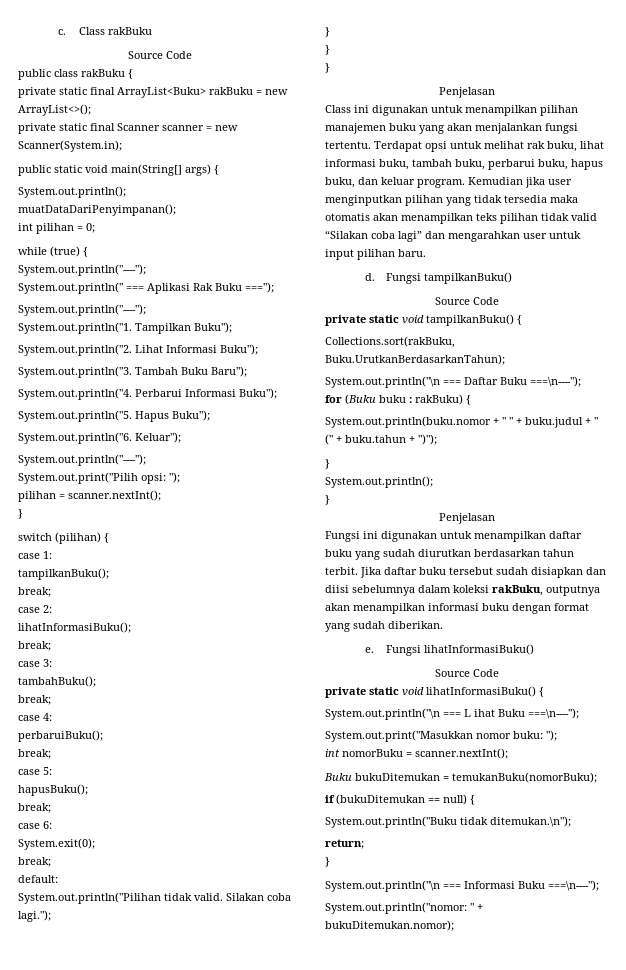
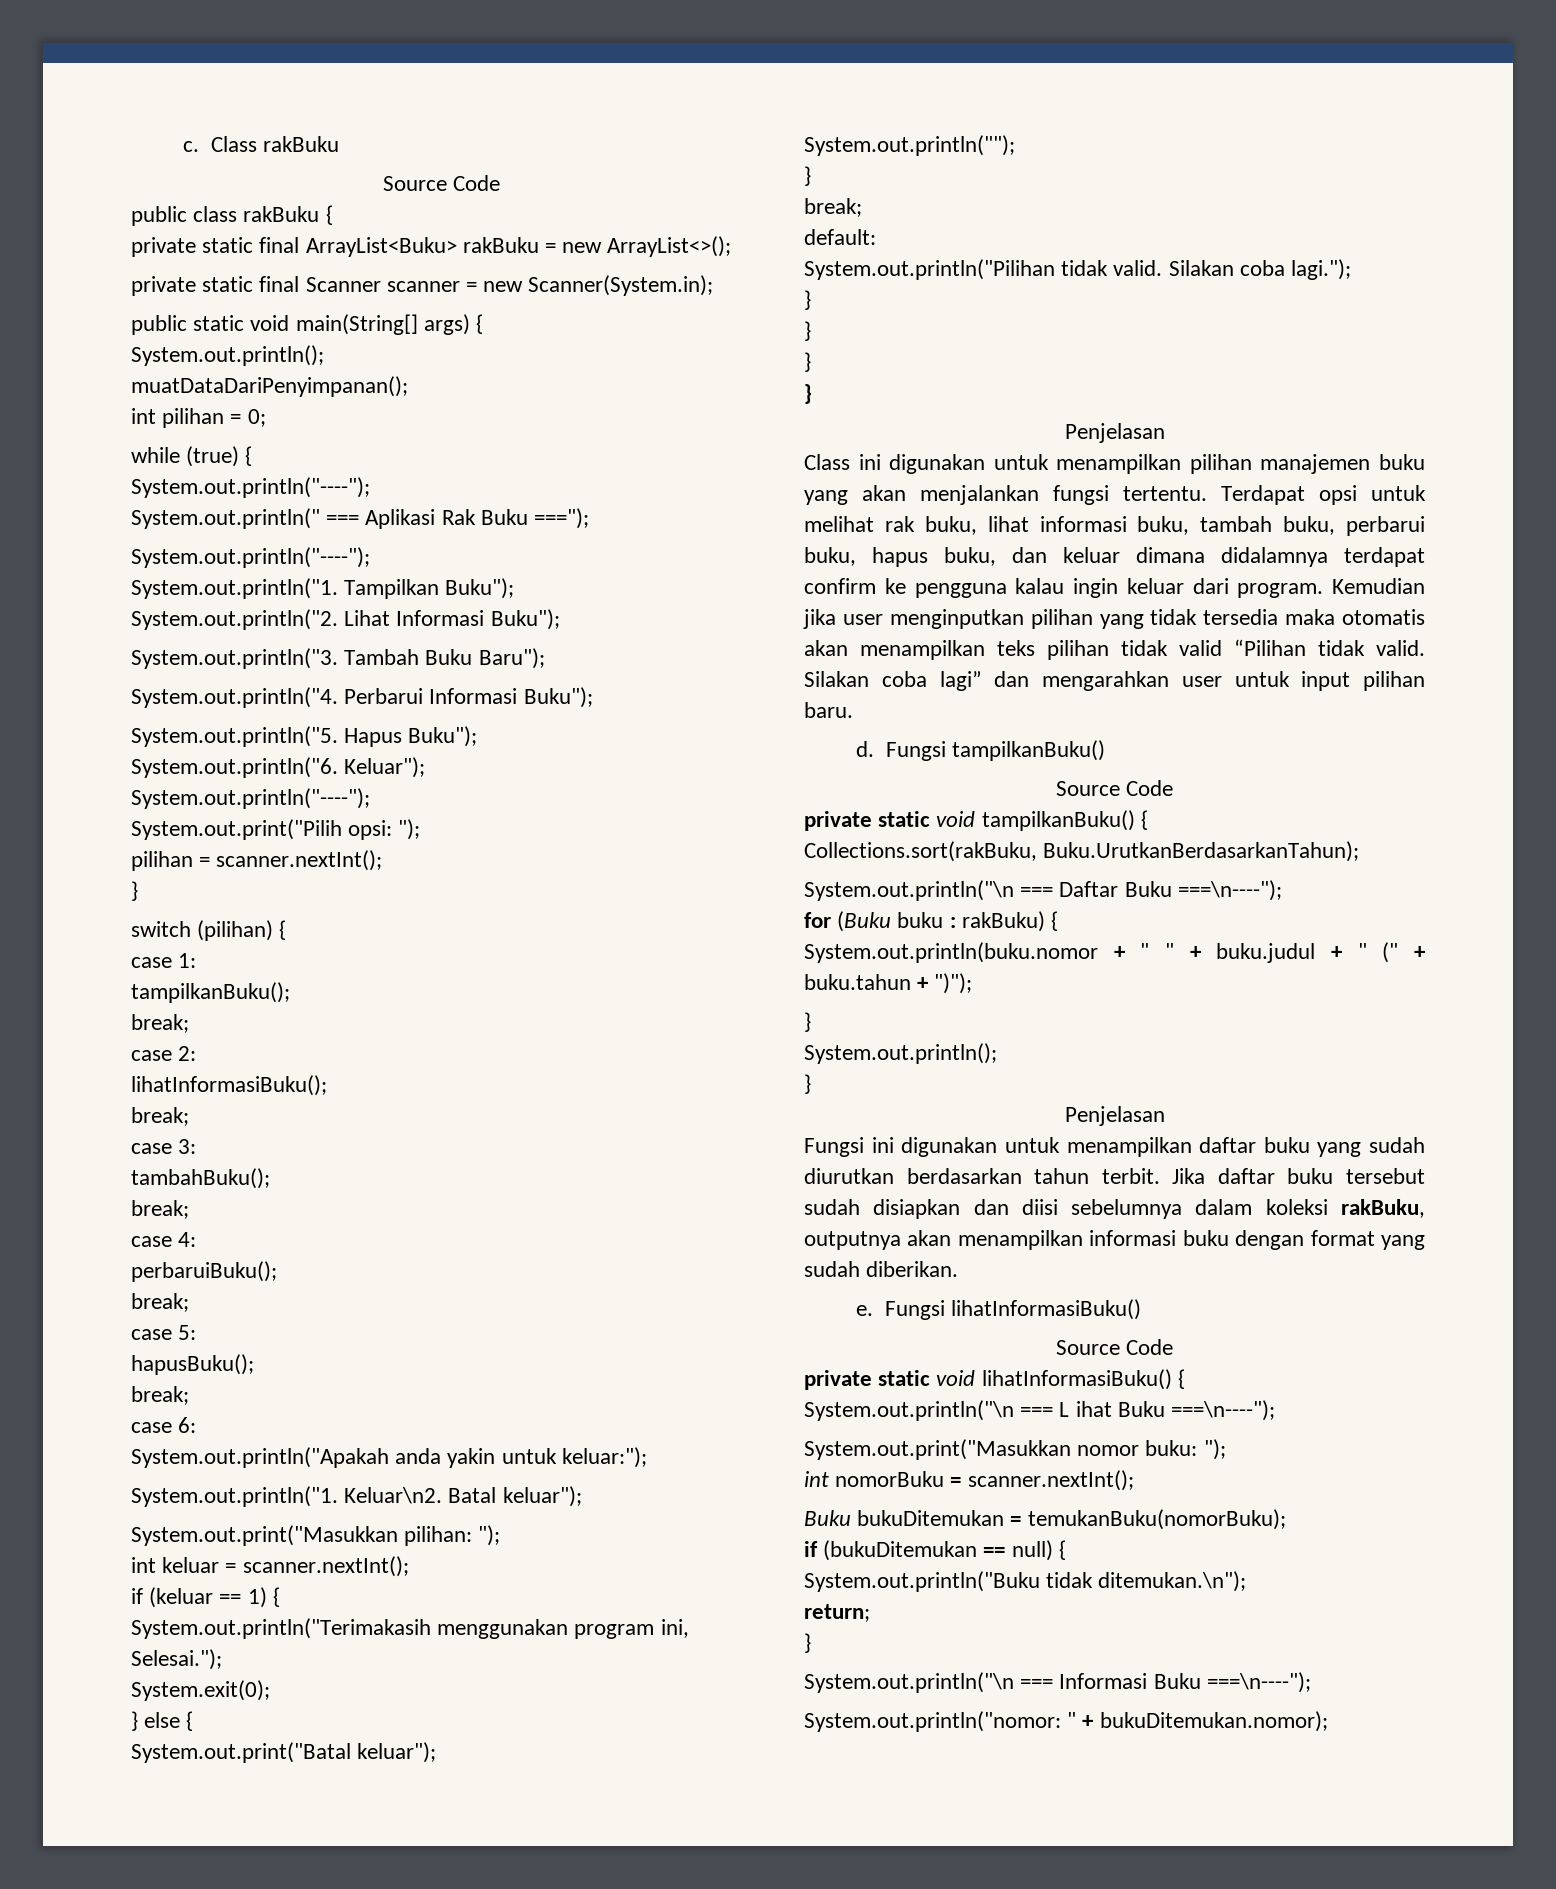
[18,838,95,850] System.exit(0); -> [131,1447,647,1468] [131,1486,582,1507] [131,1525,501,1546] [131,1556,409,1577] [131,1587,280,1608] [131,1618,689,1639] [131,1649,222,1670] [131,1680,270,1701] [131,1711,194,1731] [131,1742,437,1763] [804,135,1015,156] [804,166,811,186] System.out.println("Apakah anda yakin untuk keluar:"); // System.out.println("1. Keluar\n2. Batal keluar"); // System.out.print("Masukkan pilihan: "); // int keluar = scanner.nextInt(); // if (keluar == 1) { // System.out.println("Terimakasih menggunakan program ini, Selesai."); // System.exit(0); // } else { // System.out.print("Batal keluar"); // System.out.println(""); // }
(330, 68) none -> [804,384,812,404] // }
(415, 181) none -> [1136,547,1425,567] [804,578,1229,598] dimana didalamnya terdapat confirm ke pengguna kalau ingin keluar dari
[325,230,368,239] “Silakan -> [1234,639,1425,656] [804,671,869,687] “Pilihan tidak valid. Silakan

